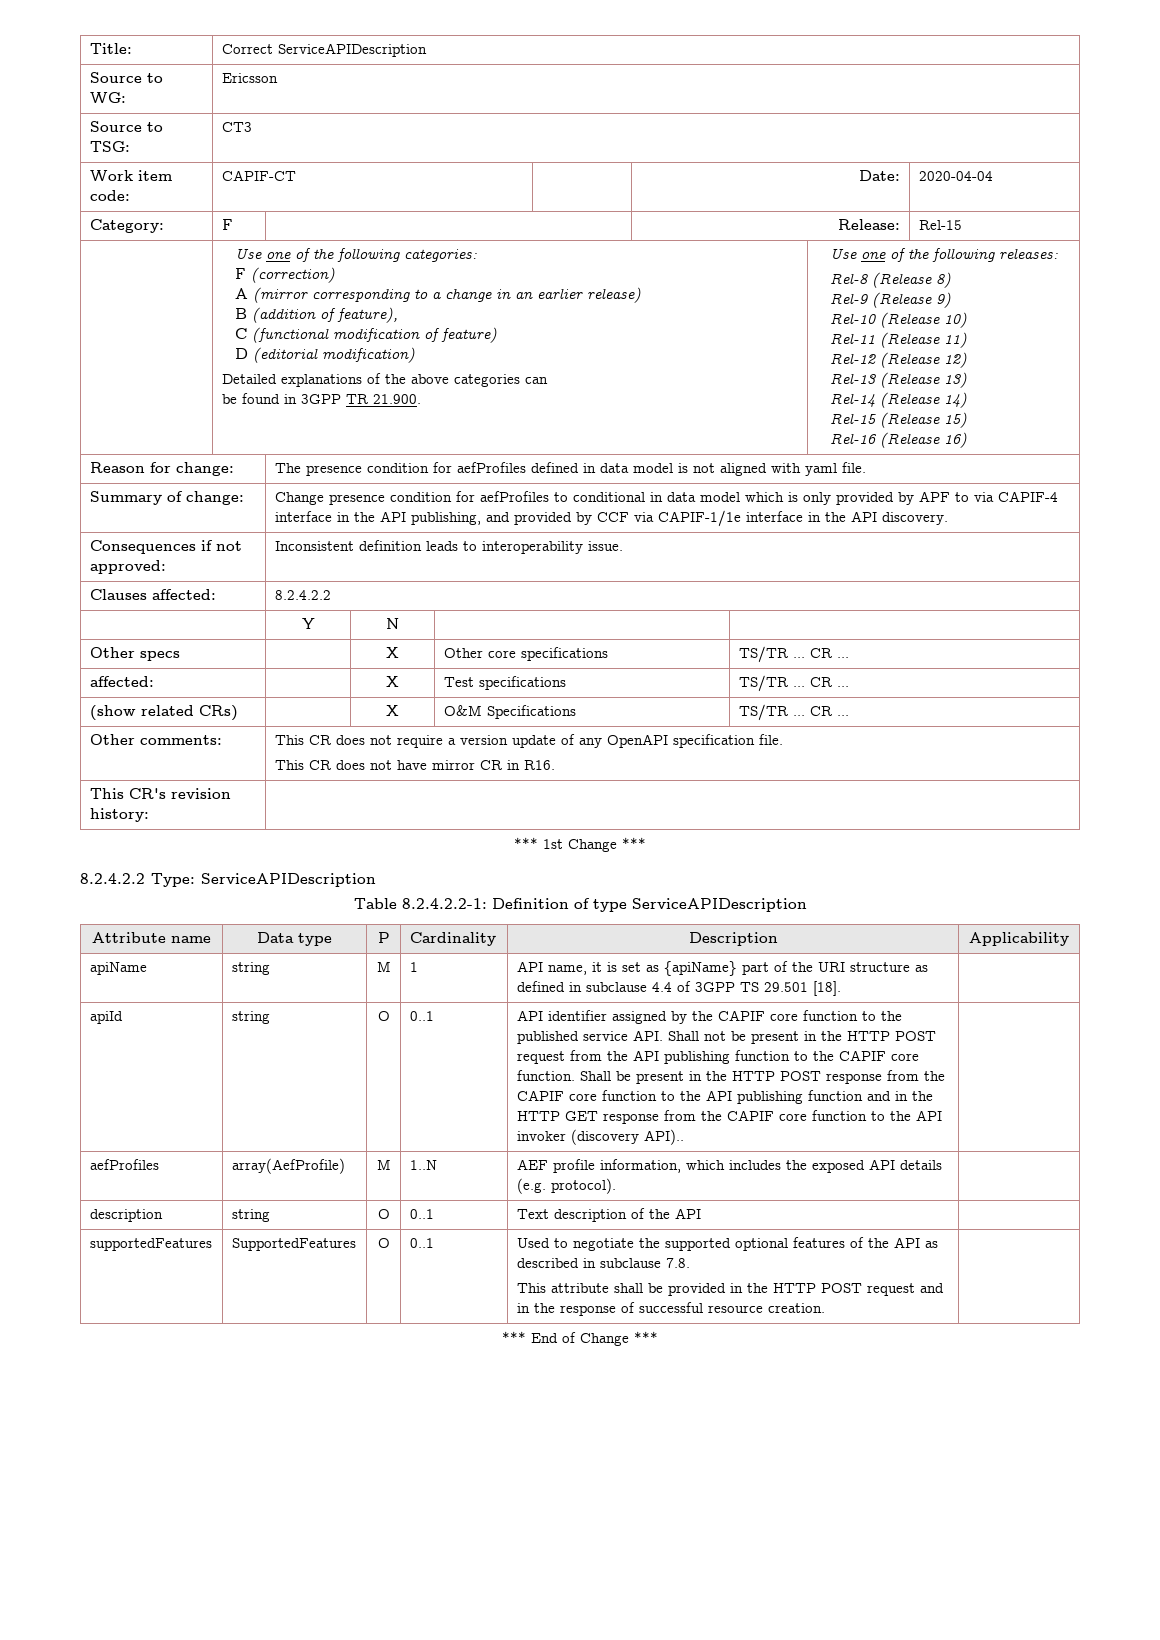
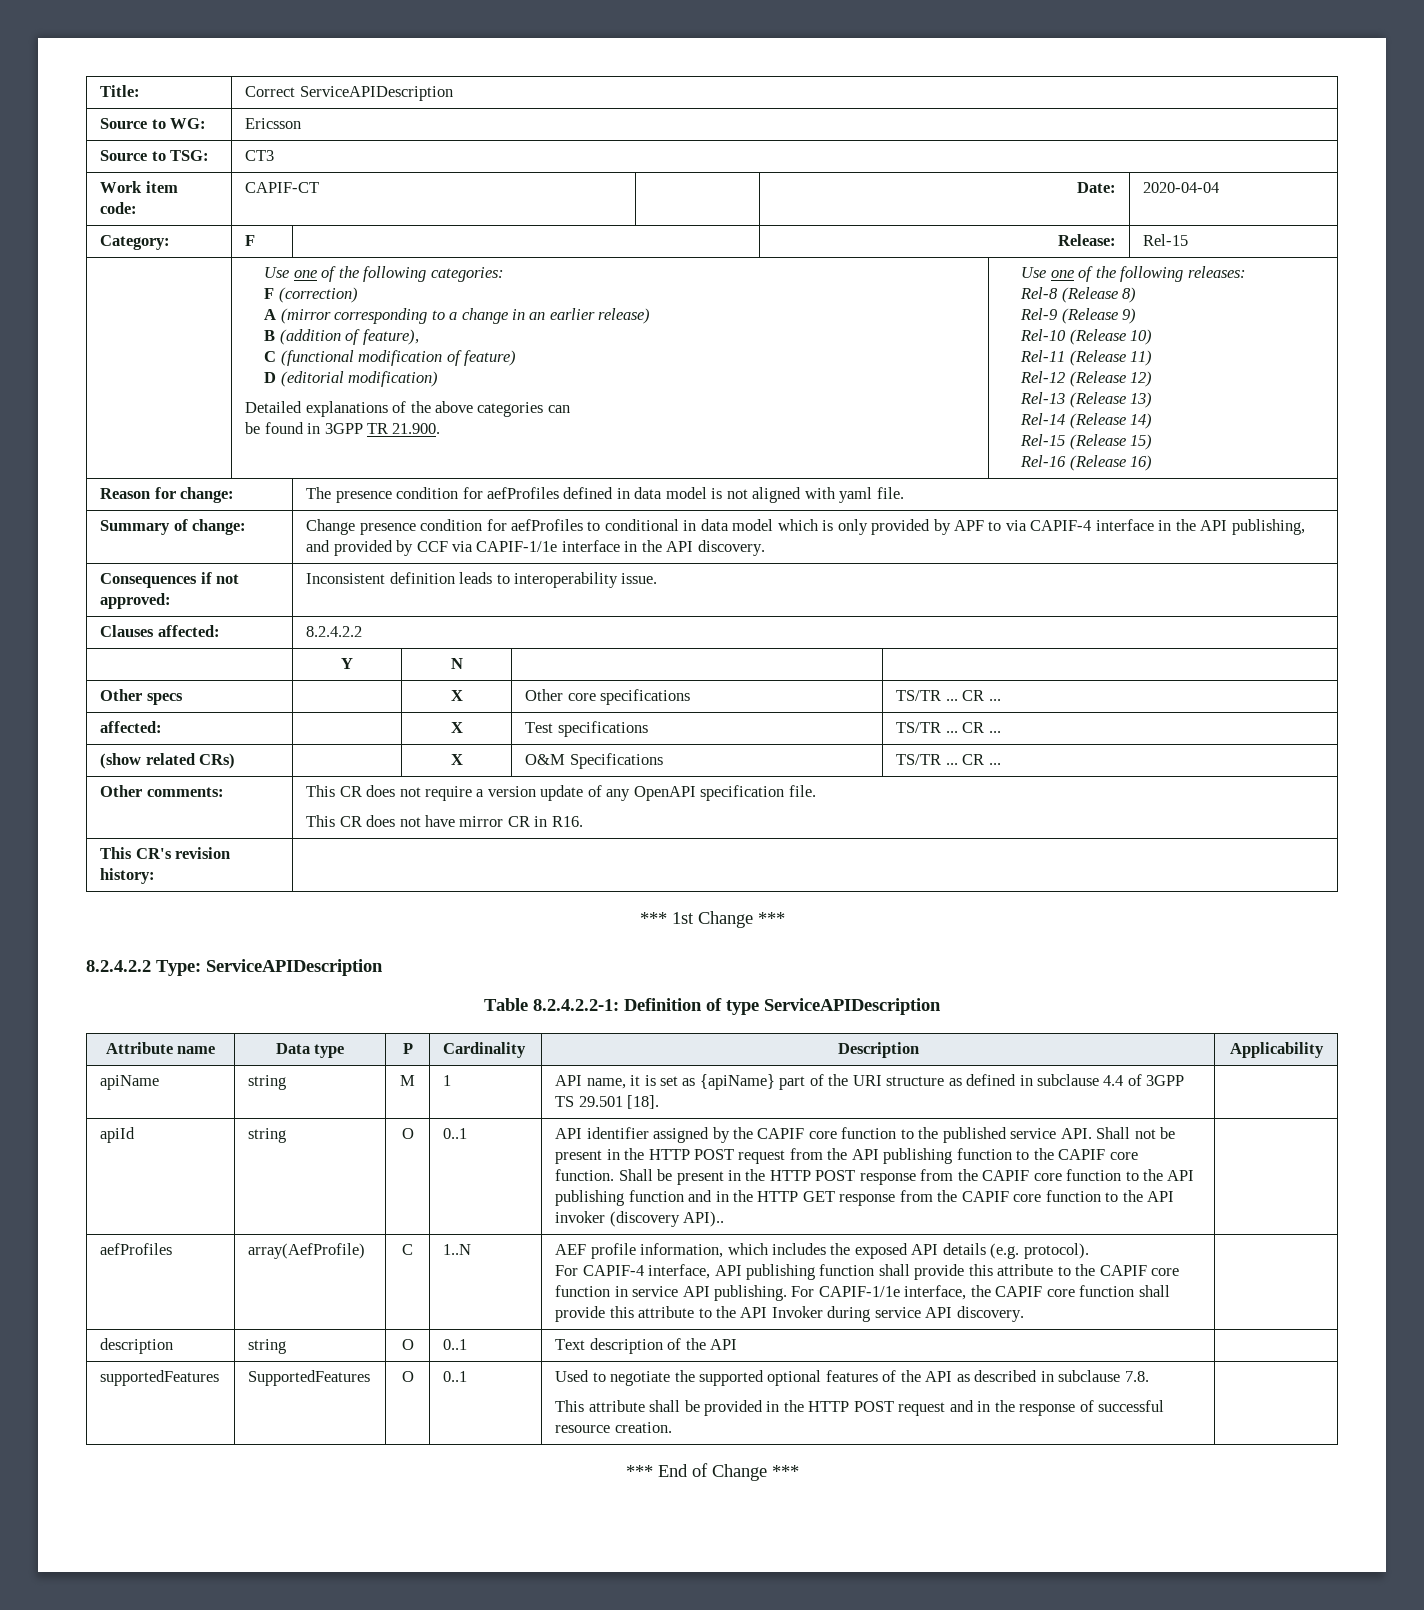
[376,1159,391,1170] M -> [402,1244,413,1255] C
(616, 1186) none -> [555,1264,1180,1280] [555,1285,1170,1301] [555,1306,1024,1322] // For CAPIF-4 interface, API publishing function shall provide this attribute to the CAPIF core function in service API publishing. For CAPIF-1/1e interface, the CAPIF core function shall provide this attribute to the API Invoker during service API discovery.

